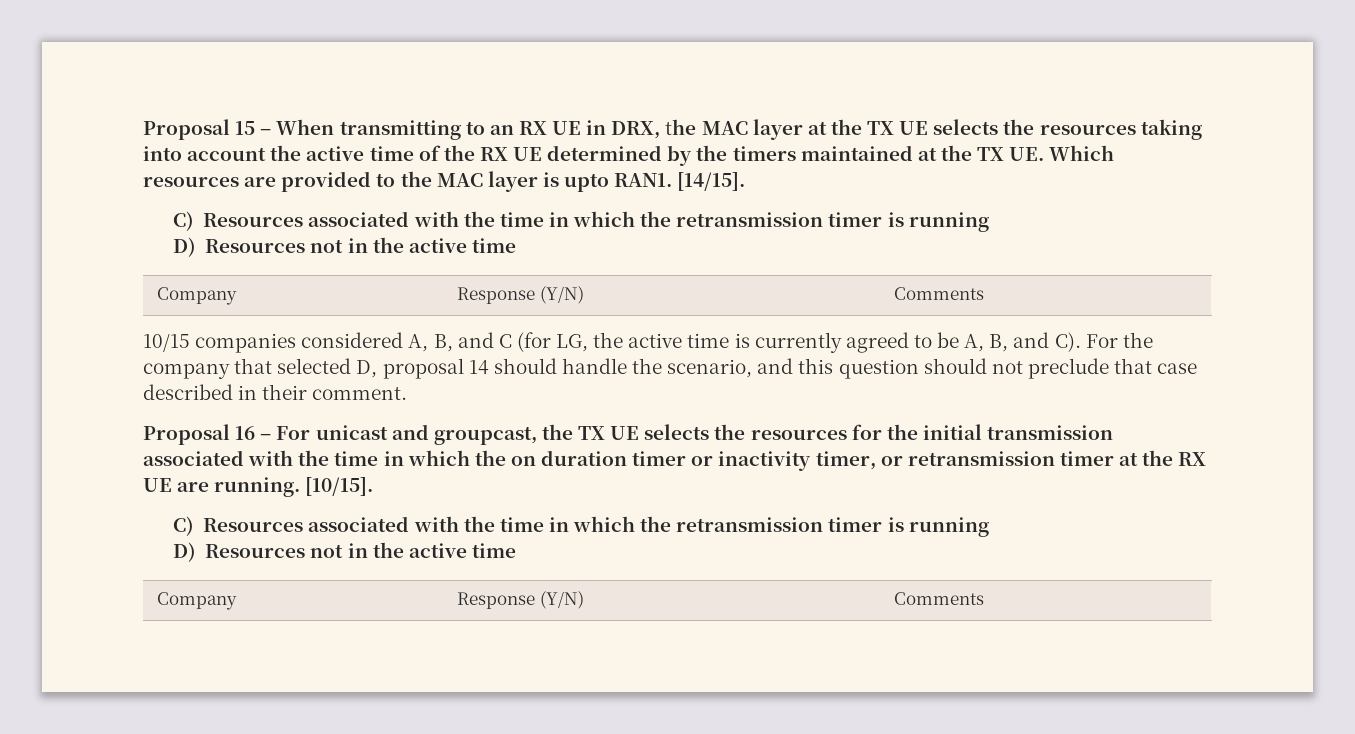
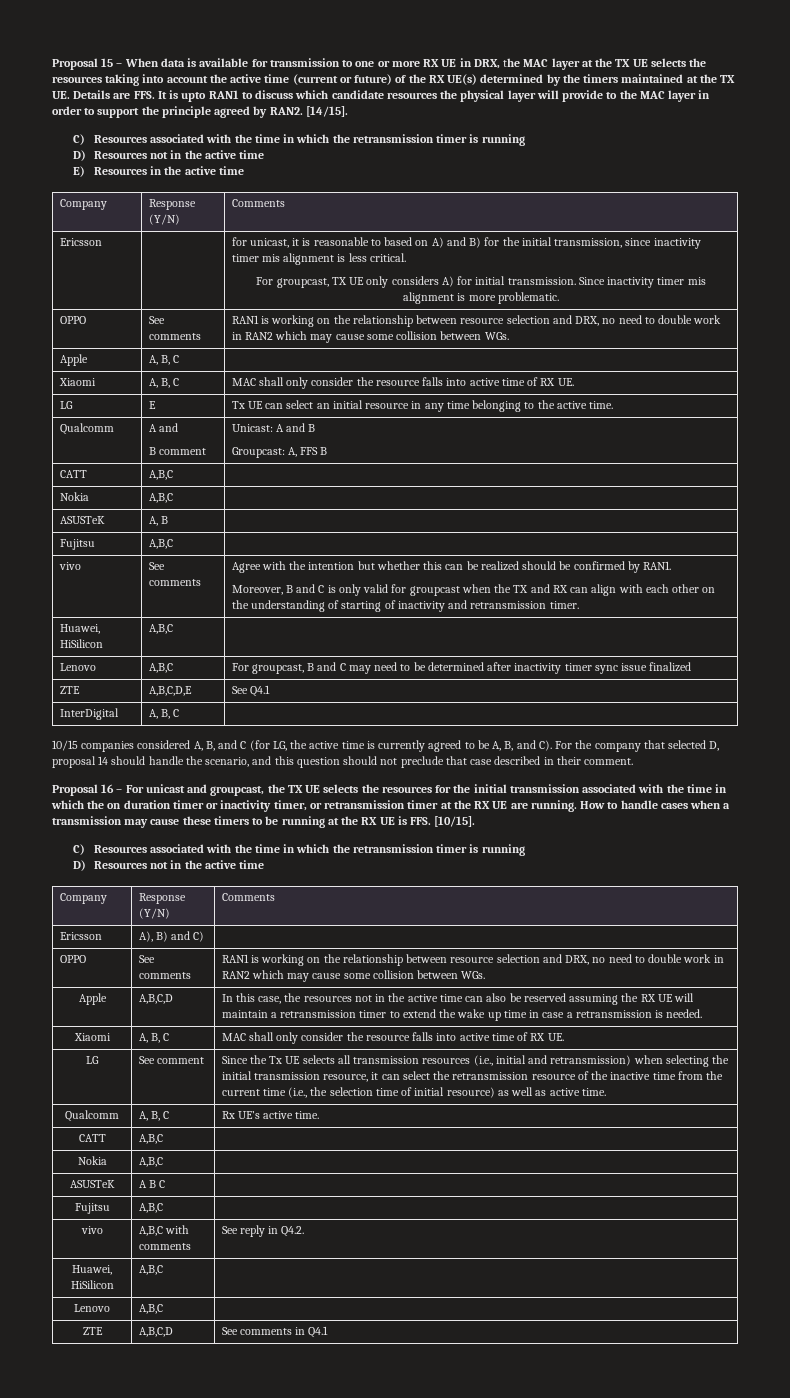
[339,120,514,140] transmitting to an -> [160,58,420,67] data is available for transmission to one or more
(414, 153) none -> [292,74,393,85] (current or future)
[513,147,543,161] UE -> [447,74,478,85] UE(s)
[1049,145,1115,161] [143,171,673,192] Which resources are provided to the MAC layer is upto RAN1. -> [73,90,711,102] [52,106,303,118] Details are FFS. It is upto RAN1 to discuss which candidate resources the physical layer will provide to the MAC layer in order to support the principle agreed by RAN2.
[156,287,237,305] [456,286,584,304] [893,287,984,300] // Company | Response (Y/N) | Comments -> [72,166,244,177] [59,199,107,210] [148,199,196,210] [148,214,180,225] [231,199,285,207] [59,238,102,246] [231,237,701,249] [231,253,406,265] [256,276,706,288] [403,292,559,304] [59,316,86,324] [148,316,165,324] [148,333,201,340] [231,315,722,327] [231,331,509,343] [59,354,88,366] [148,355,180,365] [58,378,96,386] [148,378,180,388] [231,377,574,389] [59,401,73,409] [148,401,156,409] [231,400,614,412] [59,423,114,435] [148,423,178,432] [148,447,206,455] [231,423,316,432] [231,447,328,458] [59,470,87,478] [148,470,173,480] [59,492,89,501] [148,493,173,503] [59,516,105,524] [148,516,168,526] [59,539,95,550] [148,539,173,549] [58,562,81,570] [148,562,165,570] [148,579,201,586] [231,561,672,573] [231,584,716,596] [231,600,579,612] [59,624,100,634] [59,639,103,648] [148,624,173,634] [59,663,96,671] [148,663,173,673] [231,662,692,674] [59,686,80,694] [148,686,192,696] [231,685,270,697] [59,708,119,720] [148,709,180,719] // E) Resources in the active time // Company | Response (Y/N) | Comments // Ericsson | | for unicast, it is reasonable to based on A) and B) for the initial transmission, since inactivity timer mis alignment is less critical. // For groupcast, TX UE only considers A) for initial transmission. Since inactivity timer mis alignment is more problematic. // OPPO | See comments | RAN1 is working on the relationship between resource selection and DRX, no need to double work in RAN2 which may cause some collision between WGs. // Apple | A, B, C | // Xiaomi | A, B, C | MAC shall only consider the resource falls into active time of RX UE. // LG | E | Tx UE can select an initial resource in any time belonging to the active time. // Qualcomm | A and // B comment | Unicast: A and B // Groupcast: A, FFS B // CATT | A,B,C | // Nokia | A,B,C | // ASUSTeK | A, B | // Fujitsu | A,B,C | // vivo | See comments | Agree with the intention but whether this can be realized should be confirmed by RAN1. // Moreover, B and C is only valid for groupcast when the TX and RX can align with each other on the understanding of starting of inactivity and retransmission timer. // Huawei, HiSilicon | A,B,C | // Lenovo | A,B,C | For groupcast, B and C may need to be determined after inactivity timer sync issue finalized // ZTE | A,B,C,D,E | See Q4.1 // InterDigital | A, B, C |
(301, 487) none -> [580,800,731,809] [52,816,432,828] How to handle cases when a transmission may cause these timers to be running at the RX UE is FFS.
(984, 598) none -> [59,932,102,940] [138,931,205,942] [59,955,86,963] [138,955,155,963] [138,972,191,979] [221,954,724,966] [221,970,486,982] [78,993,107,1005] [138,994,173,1004] [221,993,695,1005] [221,1009,703,1021] [73,1033,111,1041] [138,1033,170,1043] [221,1032,564,1044] [86,1056,99,1064] [138,1056,204,1064] [221,1055,730,1067] [221,1071,724,1082] [221,1087,606,1098] [65,1110,119,1122] [138,1111,170,1121] [221,1111,320,1119] [78,1134,106,1142] [138,1134,163,1144] [77,1156,107,1165] [138,1157,163,1167] [69,1180,115,1188] [138,1180,166,1188] [74,1203,110,1214] [138,1203,163,1213] [80,1226,103,1234] [138,1225,189,1236] [138,1243,191,1250] [221,1225,305,1237] [72,1265,112,1275] [70,1280,114,1289] [138,1265,163,1275] [74,1304,110,1312] [138,1304,163,1314] [82,1327,103,1335] [138,1327,173,1337] [221,1326,329,1338] // Ericsson | A), B) and C) | // OPPO | See comments | RAN1 is working on the relationship between resource selection and DRX, no need to double work in RAN2 which may cause some collision between WGs. // Apple | A,B,C,D | In this case, the resources not in the active time can also be reserved assuming the RX UE will maintain a retransmission timer to extend the wake up time in case a retransmission is needed. // Xiaomi | A, B, C | MAC shall only consider the resource falls into active time of RX UE. // LG | See comment | Since the Tx UE selects all transmission resources (i.e., initial and retransmission) when selecting the initial transmission resource, it can select the retransmission resource of the inactive time from the current time (i.e., the selection time of initial resource) as well as active time. // Qualcomm | A, B, C | Rx UE’s active time. // CATT | A,B,C | // Nokia | A,B,C | // ASUSTeK | A B C | // Fujitsu | A,B,C | // vivo | A,B,C with comments | See reply in Q4.2. // Huawei, HiSilicon | A,B,C | // Lenovo | A,B,C | // ZTE | A,B,C,D | See comments in Q4.1

